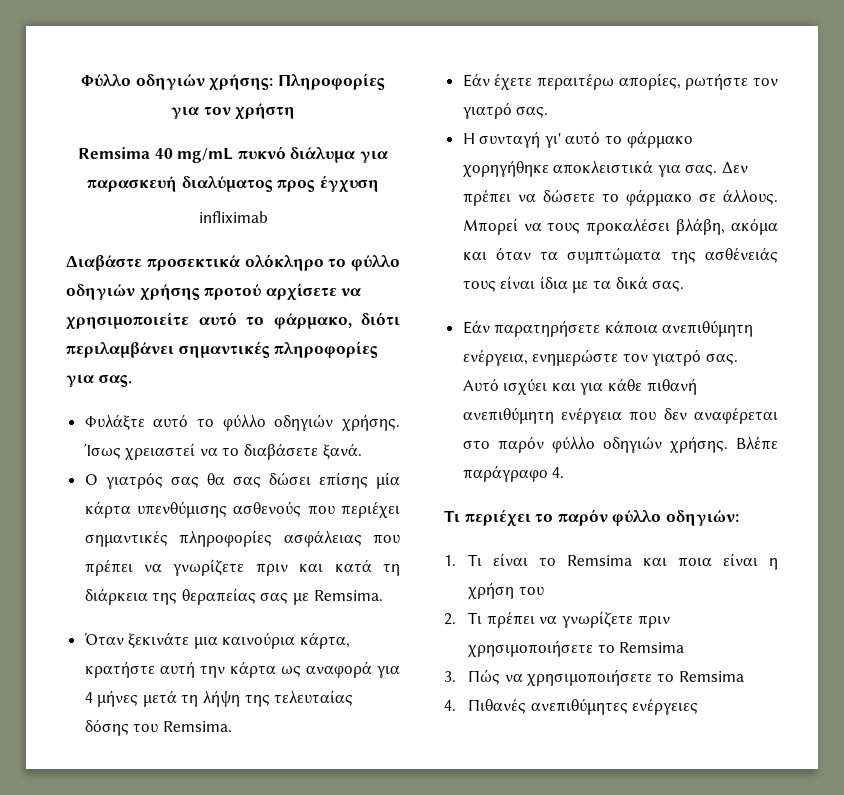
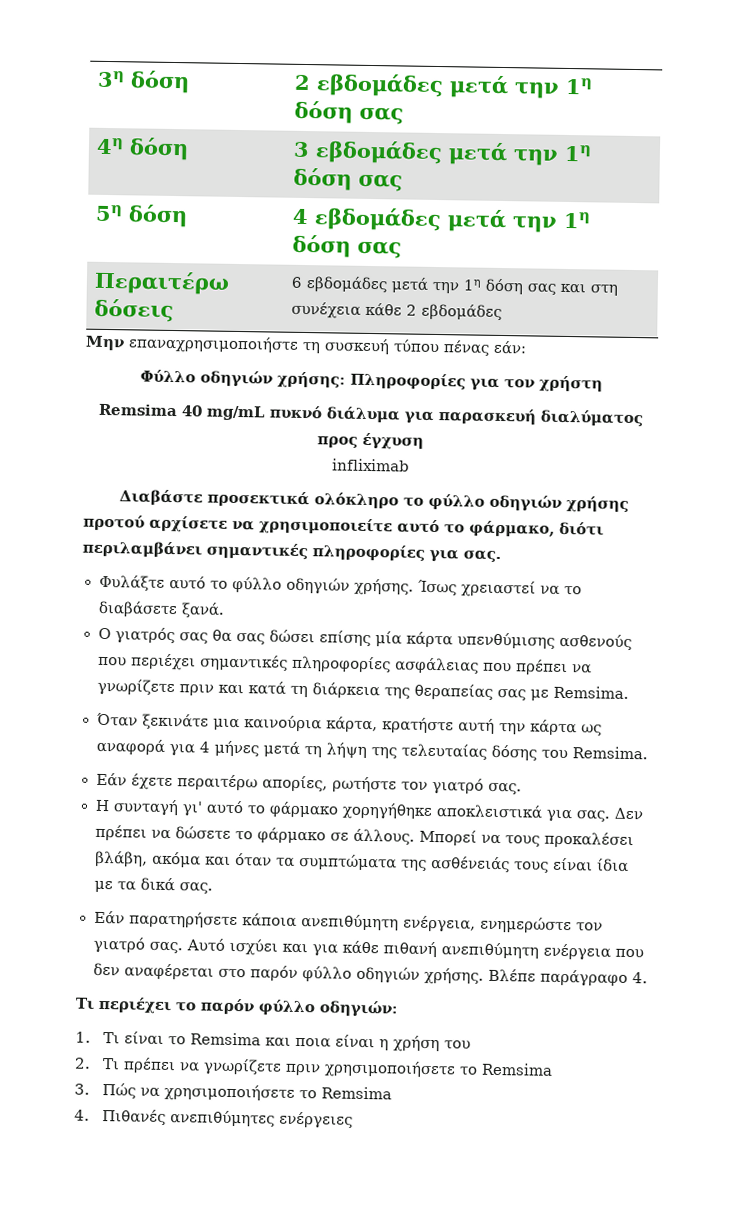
(81, 80) none -> [97,70,191,94] [294,73,594,99] [294,100,405,125] [96,137,190,161] [293,140,593,166] [293,167,404,192] [95,204,189,228] [292,207,592,233] [292,234,403,259] [94,270,231,295] [94,298,175,323] [291,276,619,296] [291,301,503,322] [85,335,527,357] 3η δόση | 2 εβδομάδες μετά την 1η δόση σας // 4η δόση | 3 εβδομάδες μετά την 1η δόση σας // 5η δόση | 4 εβδομάδες μετά την 1η δόση σας // Περαιτέρω δόσεις | 6 εβδομάδες μετά την 1η δόση σας και στη συνέχεια κάθε 2 εβδομάδες // Μην επαναχρησιμοποιήστε τη συσκευή τύπου πένας εάν: //

